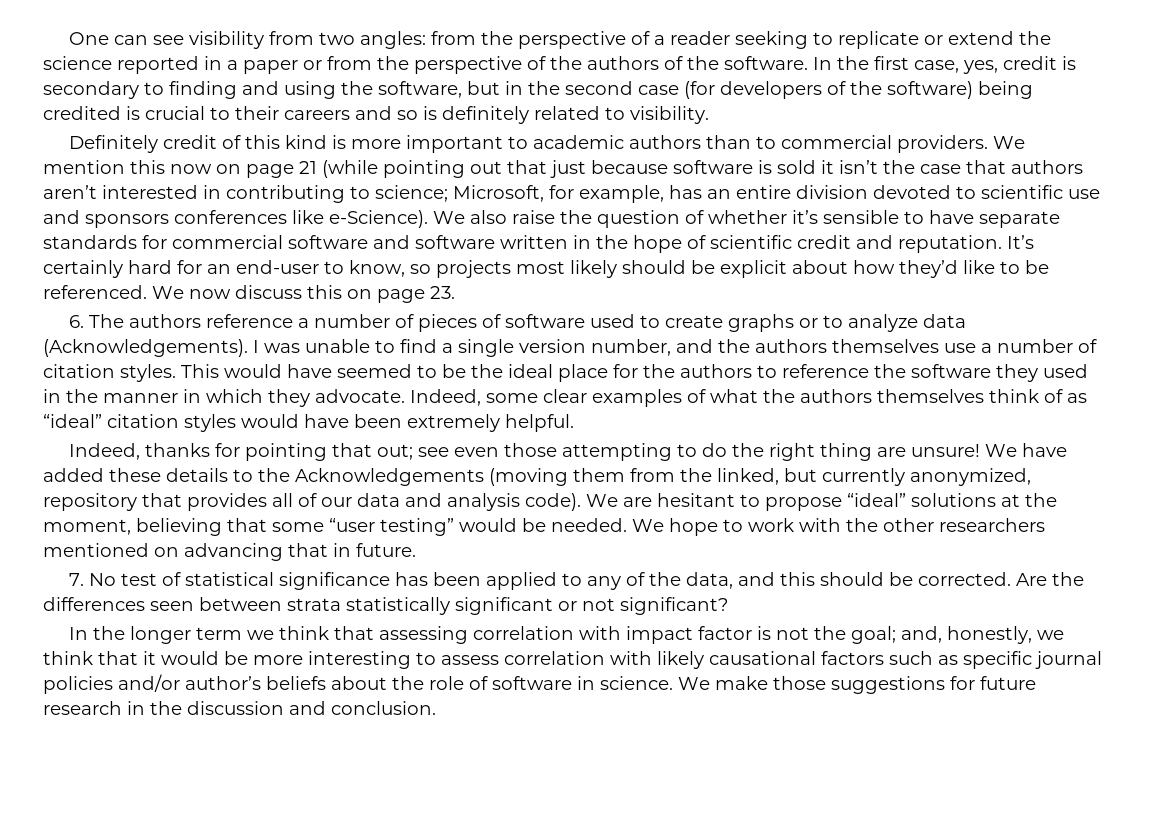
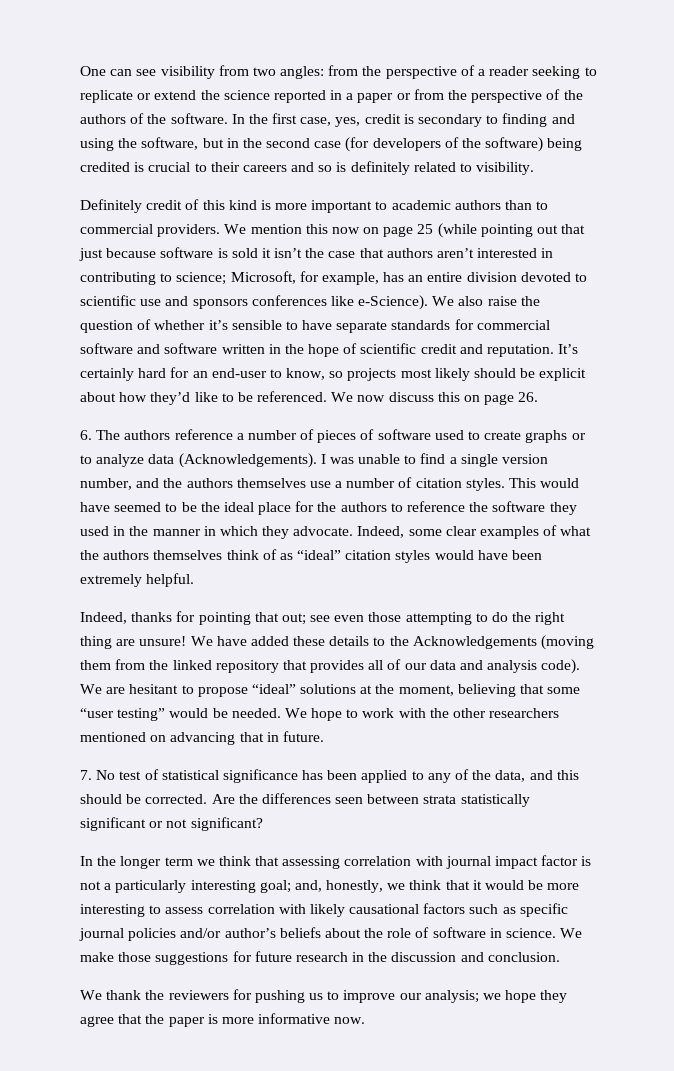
[299,161,317,174] 21 -> [417,224,434,234] 25
[430,286,455,299] 23. -> [518,392,539,402] 26.
[717,468,1031,486] linked, but currently anonymized, -> [172,660,212,670] linked
(622, 633) none -> [445,856,491,869] journal
[814,626,847,640] the -> [104,880,256,893] a particularly interesting
(436, 708) none -> [80,989,568,1003] [80,1013,366,1027] // We thank the reviewers for pushing us to improve our analysis; we hope they agree that the paper is more informative now.

